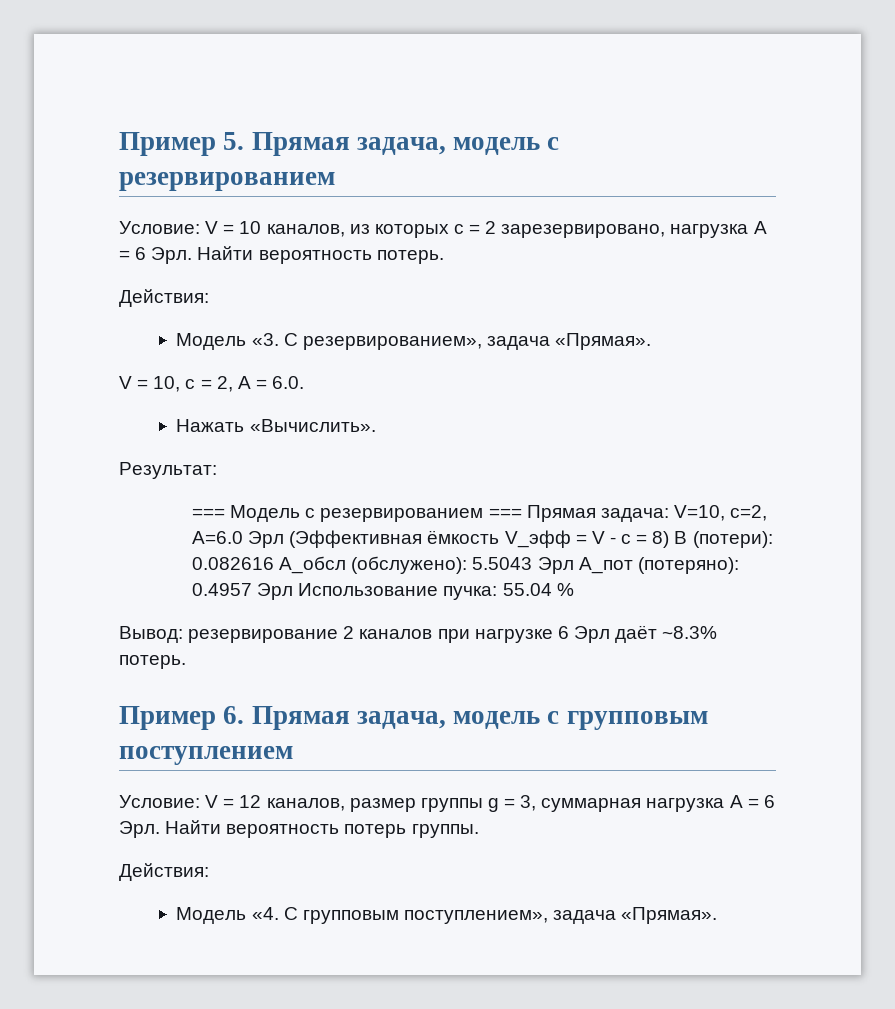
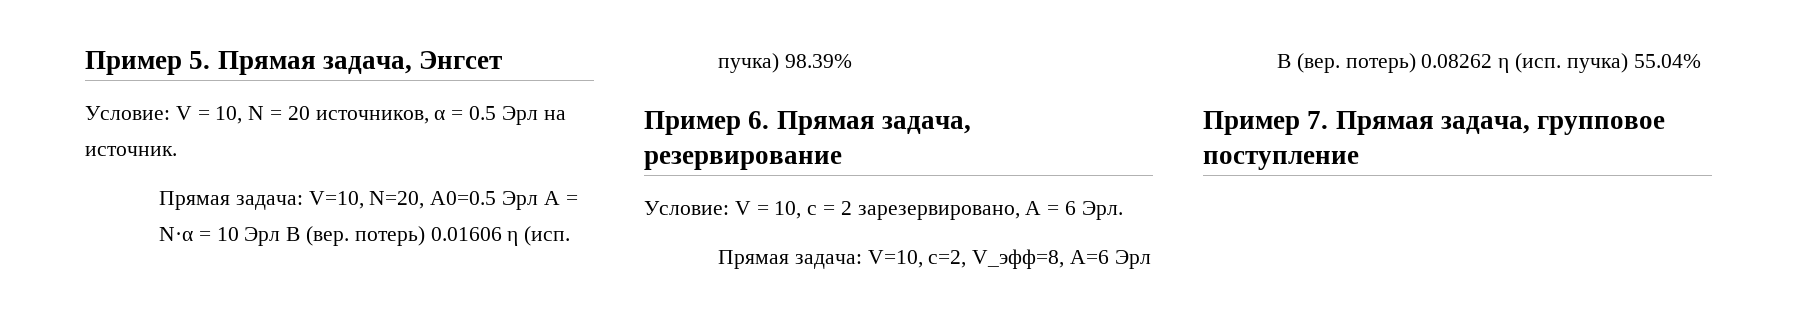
[453,137,560,155] [119,172,335,191] [119,221,767,238] [119,246,444,264] [119,289,209,307] [176,333,652,350] модель с резервированием // Условие: V = 10 каналов, из которых c = 2 зарезервировано, нагрузка A = 6 Эрл. Найти вероятность потерь. // Действия: // Модель «3. С резервированием», задача «Прямая». // -> [419,51,503,69] [85,106,566,125] [85,146,177,156] [158,191,578,210] [158,226,571,246] [717,53,852,73] [644,111,971,135] [644,151,842,170] [644,201,729,215] Энгсет // Условие: V = 10, N = 20 источников, α = 0.5 Эрл на источник. // Прямая задача: V=10, N=20, A0=0.5 Эрл A = N·α = 10 Эрл B (вер. потерь) 0.01606 η (исп. пучка) 98.39% // Пример 6. Прямая задача, резервирование // Условие:
[216,376,305,392] [176,419,376,432] [119,462,217,479] [192,505,768,522] [192,530,773,548] [192,556,739,574] [192,583,574,600] [119,625,718,643] [119,655,186,669] [119,706,708,730] [119,746,293,765] [119,795,775,812] [119,820,479,838] [119,863,209,881] [176,907,718,924] 2, A = 6.0. // Нажать «Вычислить». // Результат: // === Модель с резервированием === Прямая задача: V=10, c=2, A=6.0 Эрл (Эффективная ёмкость V_эфф = V - c = 8) B (потери): 0.082616 A_обсл (обслужено): 5.5043 Эрл A_пот (потеряно): 0.4957 Эрл Использование пучка: 55.04 % // Вывод: резервирование 2 каналов при нагрузке 6 Эрл даёт ~8.3% потерь. // Пример 6. Прямая задача, модель с групповым поступлением // Условие: V = 12 каналов, размер группы g = 3, суммарная нагрузка A = 6 Эрл. Найти вероятность потерь группы. // Действия: // Модель «4. С групповым поступлением», задача «Прямая». -> [840,201,1123,220] [717,249,1151,269] [1276,53,1701,73] [1203,111,1666,135] [1203,151,1359,170] 2 зарезервировано, A = 6 Эрл. // Прямая задача: V=10, c=2, V_эфф=8, A=6 Эрл B (вер. потерь) 0.08262 η (исп. пучка) 55.04% // Пример 7. Прямая задача, групповое поступление

